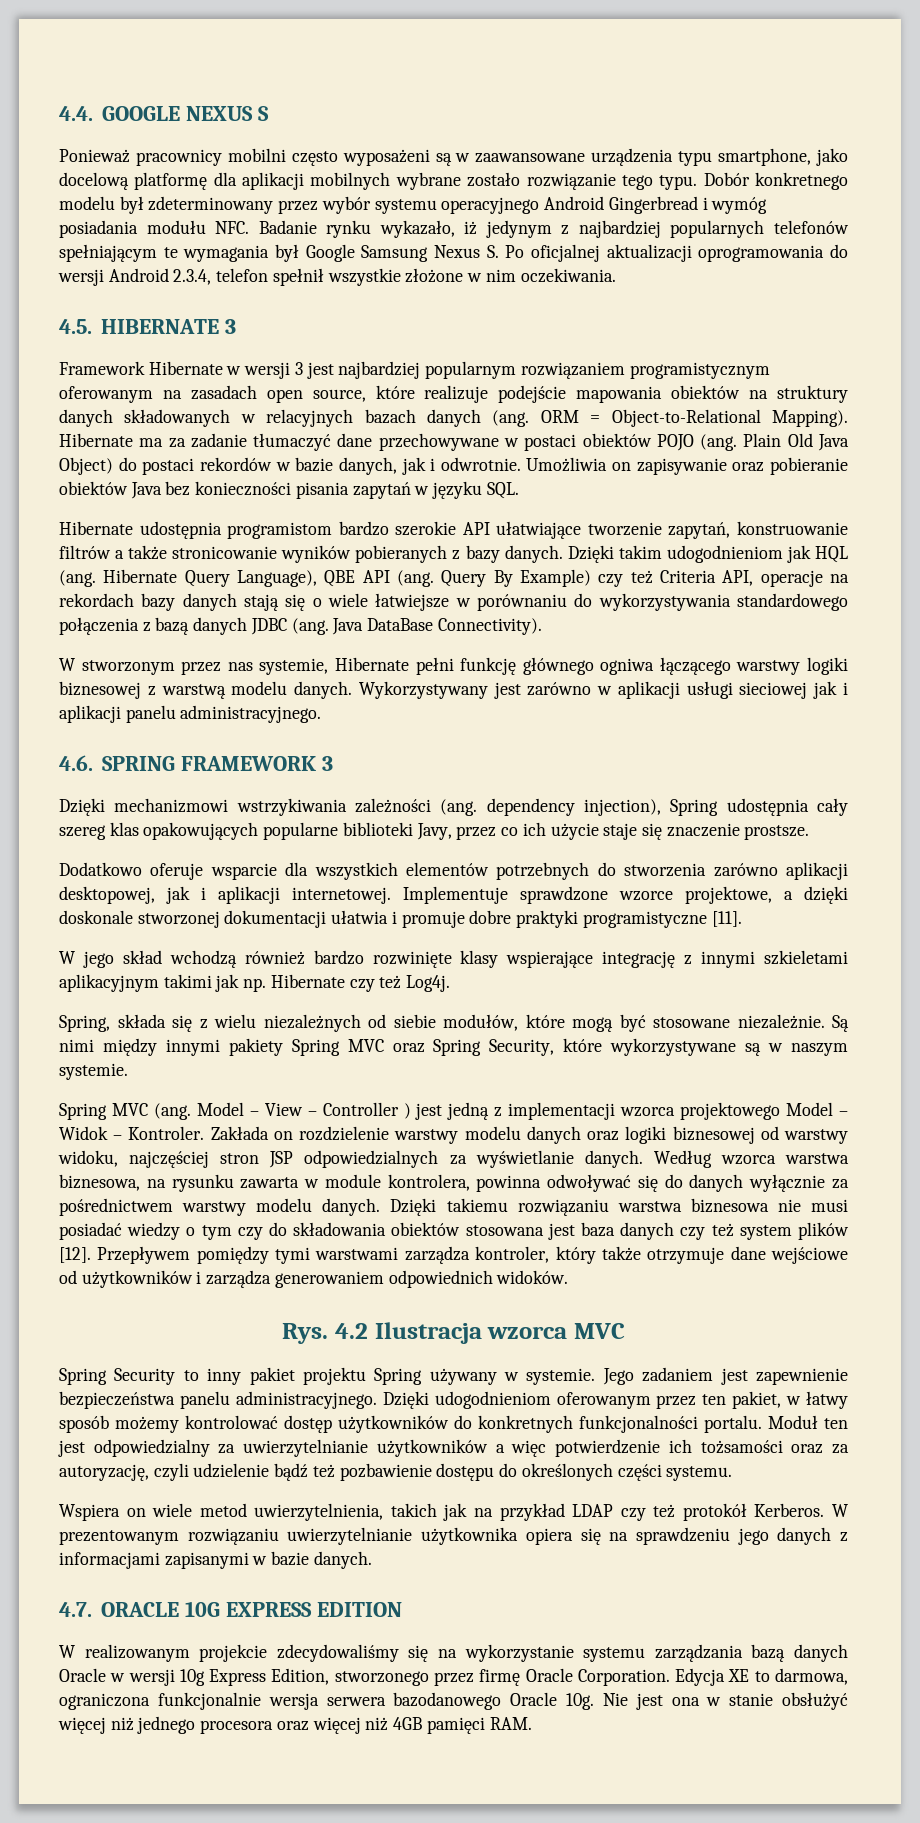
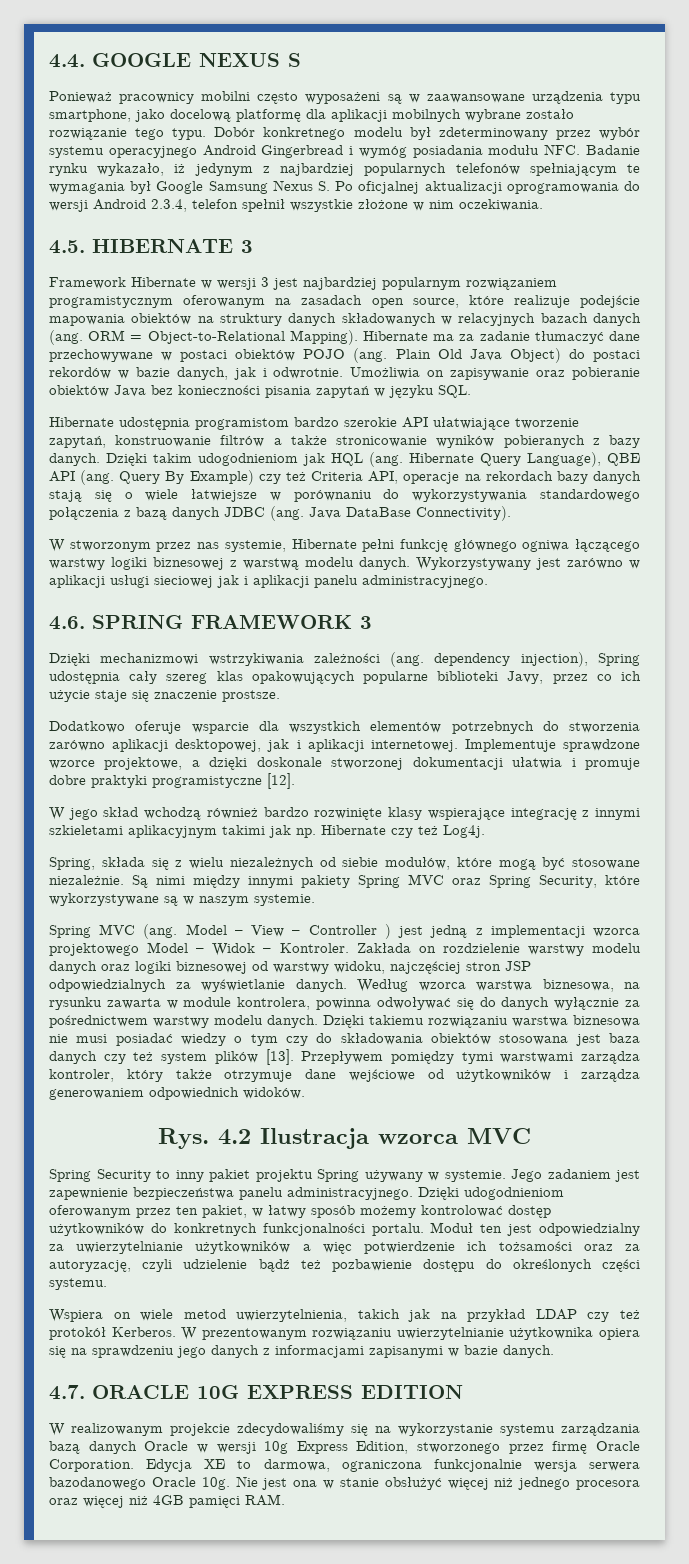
[711,911,742,927] [11]. -> [267,773,295,789] [12].
[59,1247,91,1263] [12]. -> [265,1049,294,1065] [13].

